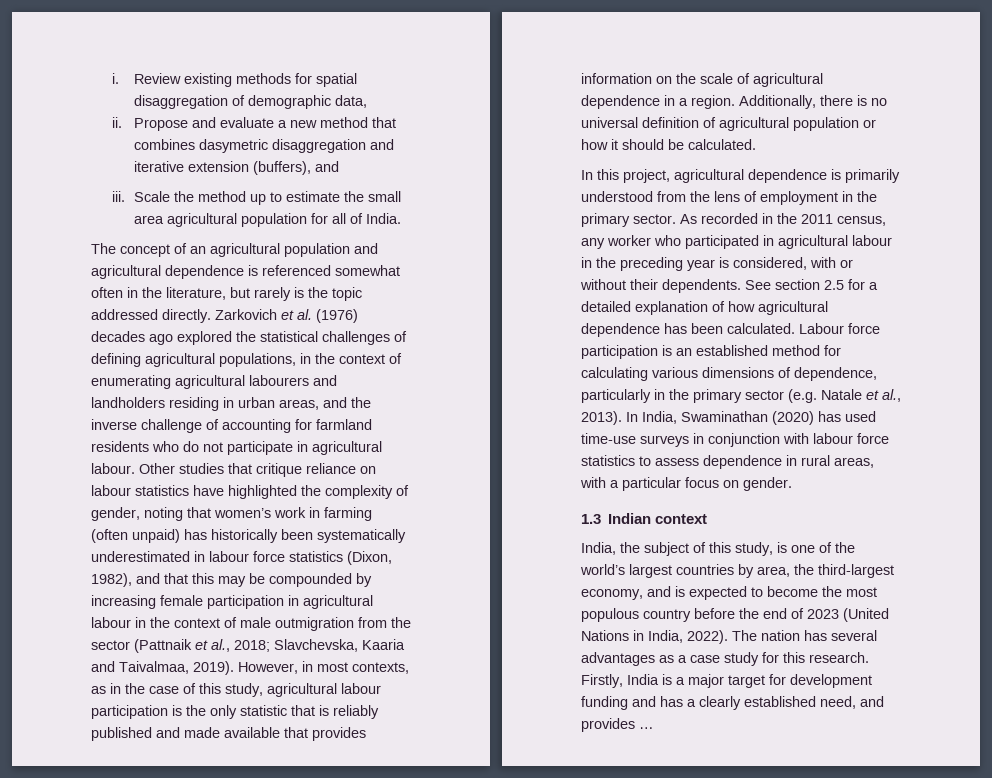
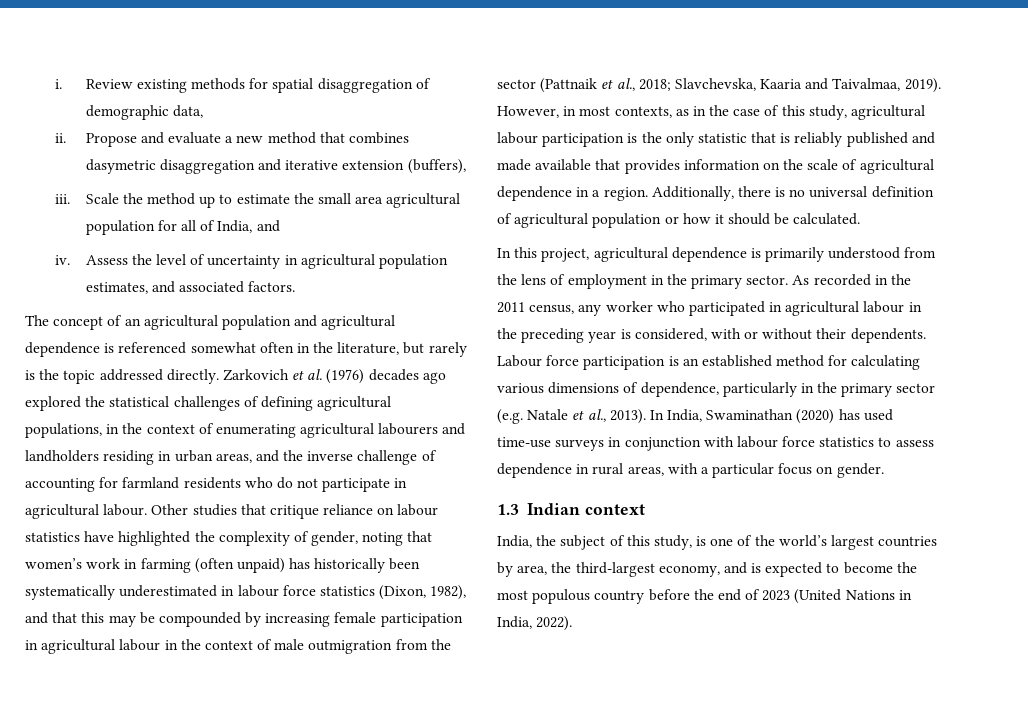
[314,161,339,172] and -> (466, 166) none
[365,213,401,224] India. -> [217,220,280,233] [55,254,448,269] [85,281,296,294] India, and // iv. Assess the level of uncertainty in agricultural population estimates, and associated factors.
[745,279,878,290] [581,301,828,315] [581,323,795,337] See section 2.5 for a detailed explanation of how agricultural dependence has been calculated. -> (926, 335) none
[732,630,877,641] [581,652,869,666] [581,674,872,688] [581,696,884,710] [581,718,654,732] The nation has several advantages as a case study for this research. Firstly, India is a major target for development funding and has a clearly established need, and provides … -> (573, 623) none

